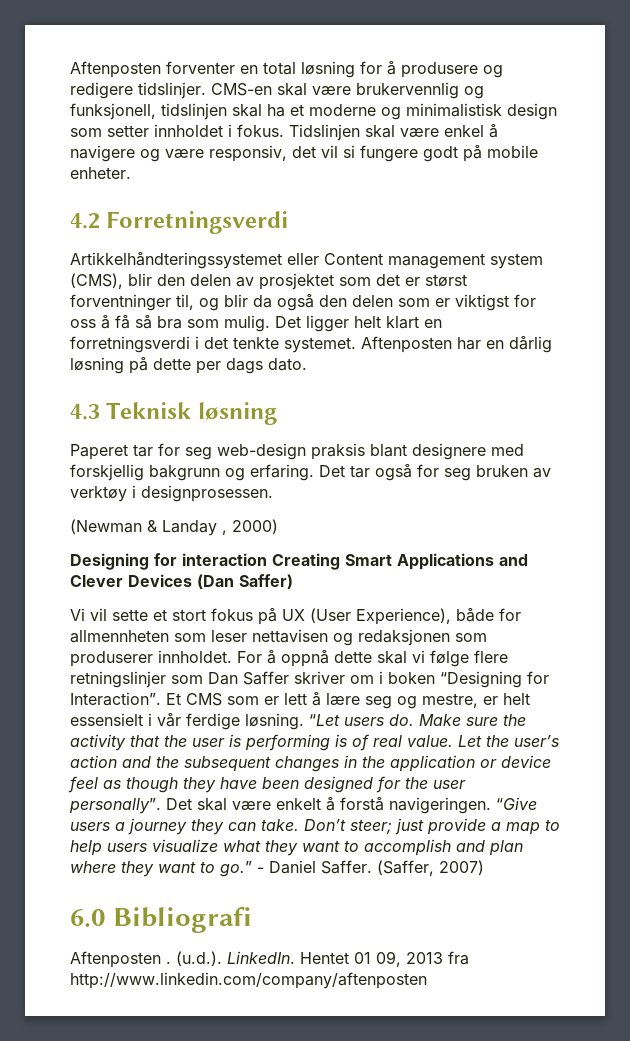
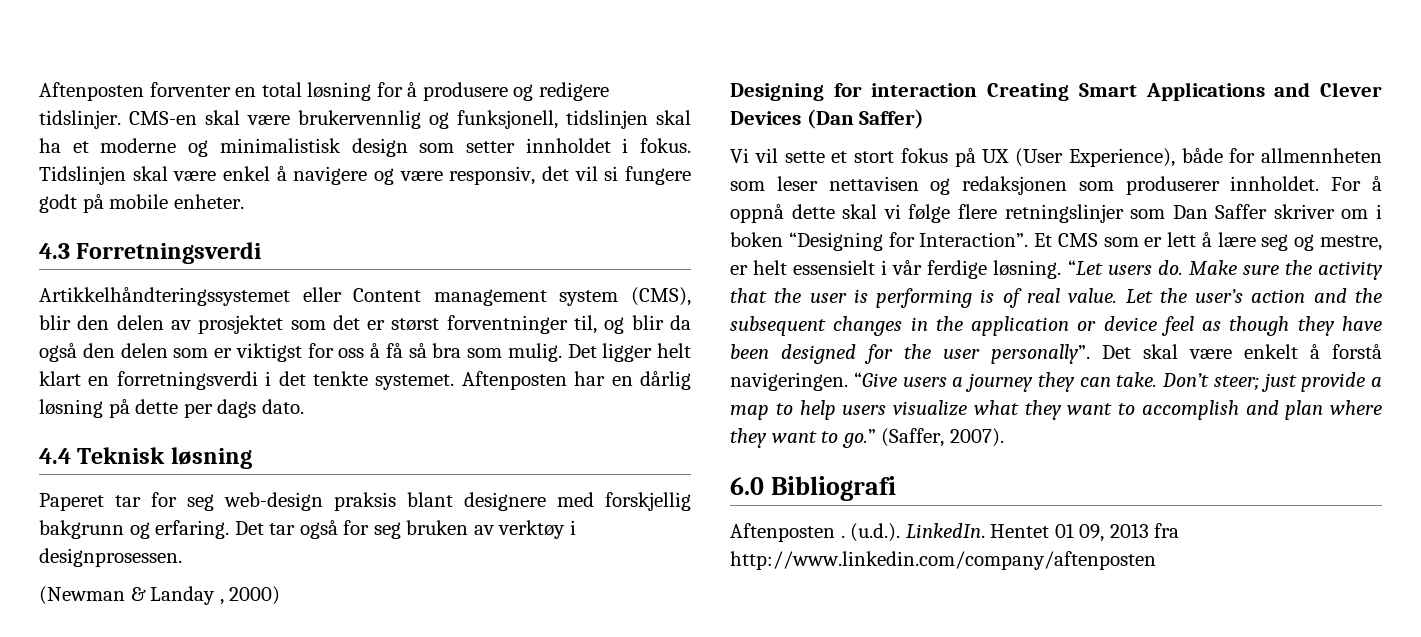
[70,213,100,229] 4.2 -> [39,243,70,259] 4.3
[70,404,100,420] 4.3 -> [39,448,71,464] 4.4
[257,860,484,876] - Daniel Saffer. (Saffer, 2007) -> [881,428,1004,447] (Saffer, 2007).

